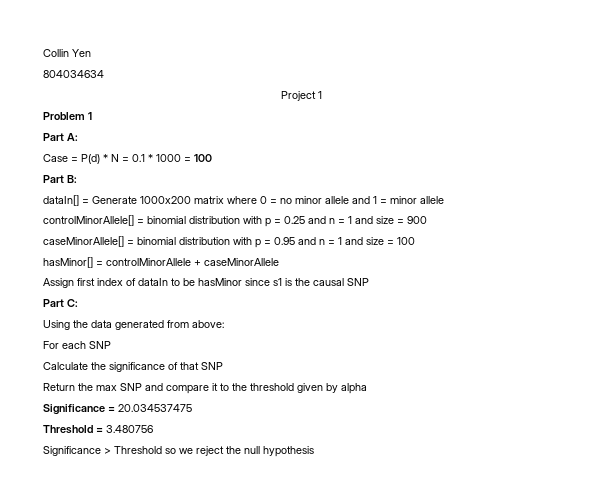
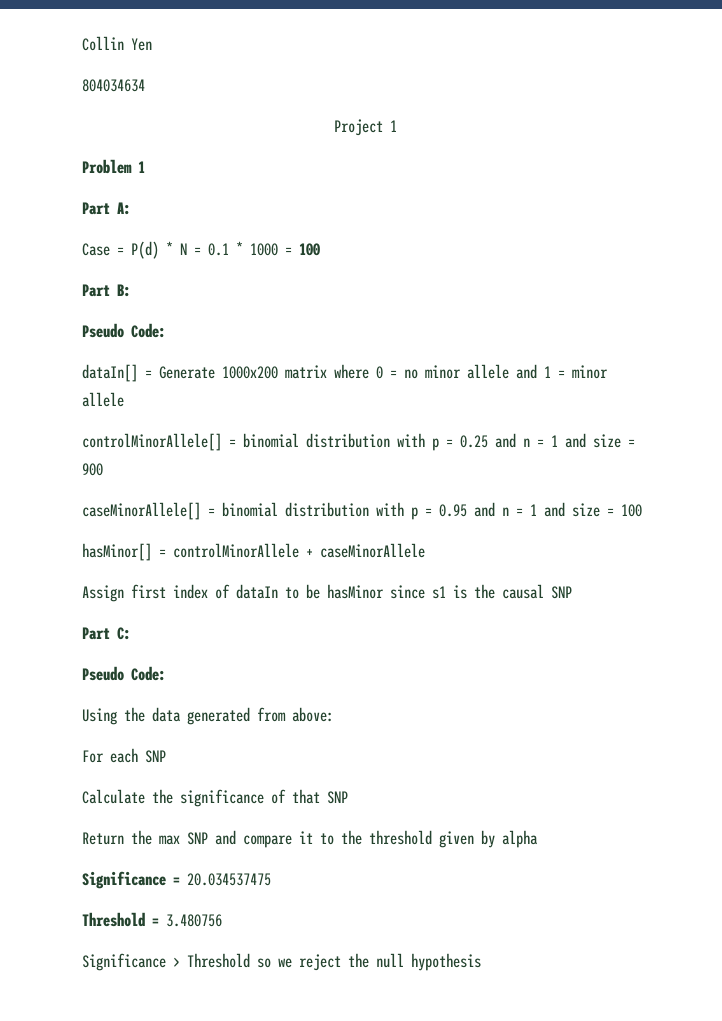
(77, 179) none -> [82,323,166,338] // Pseudo Code:
(78, 303) none -> [82,666,166,681] // Pseudo Code:

